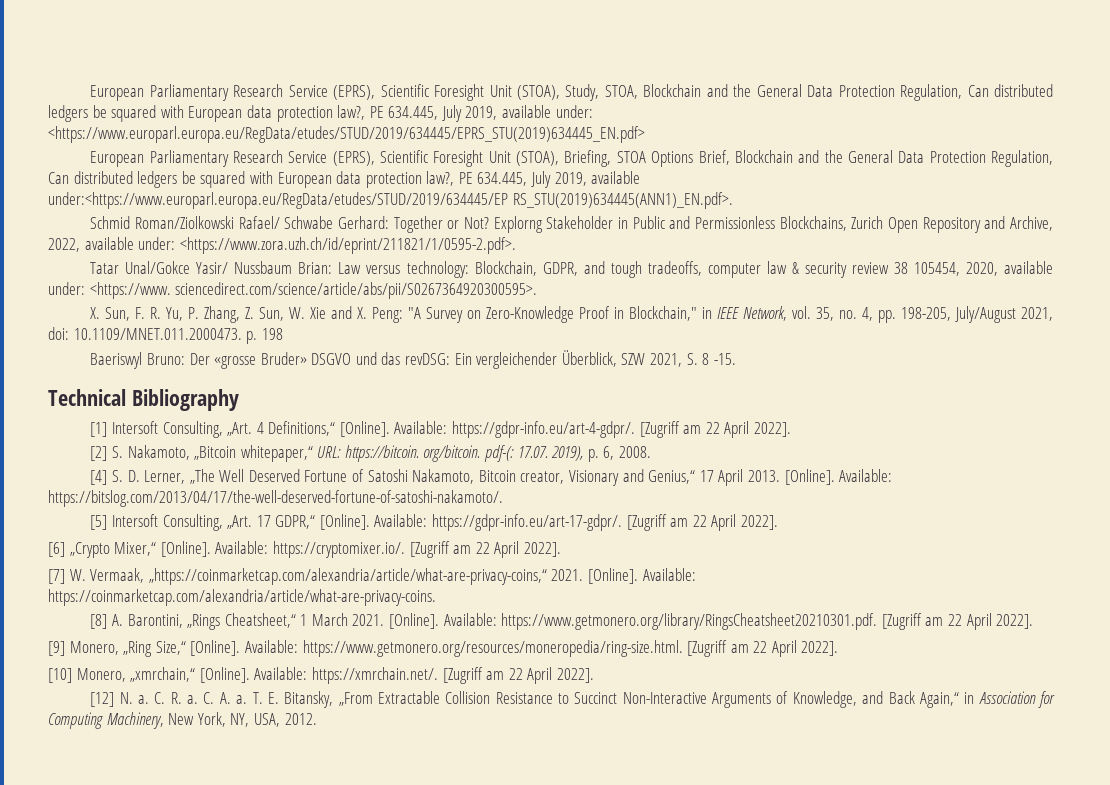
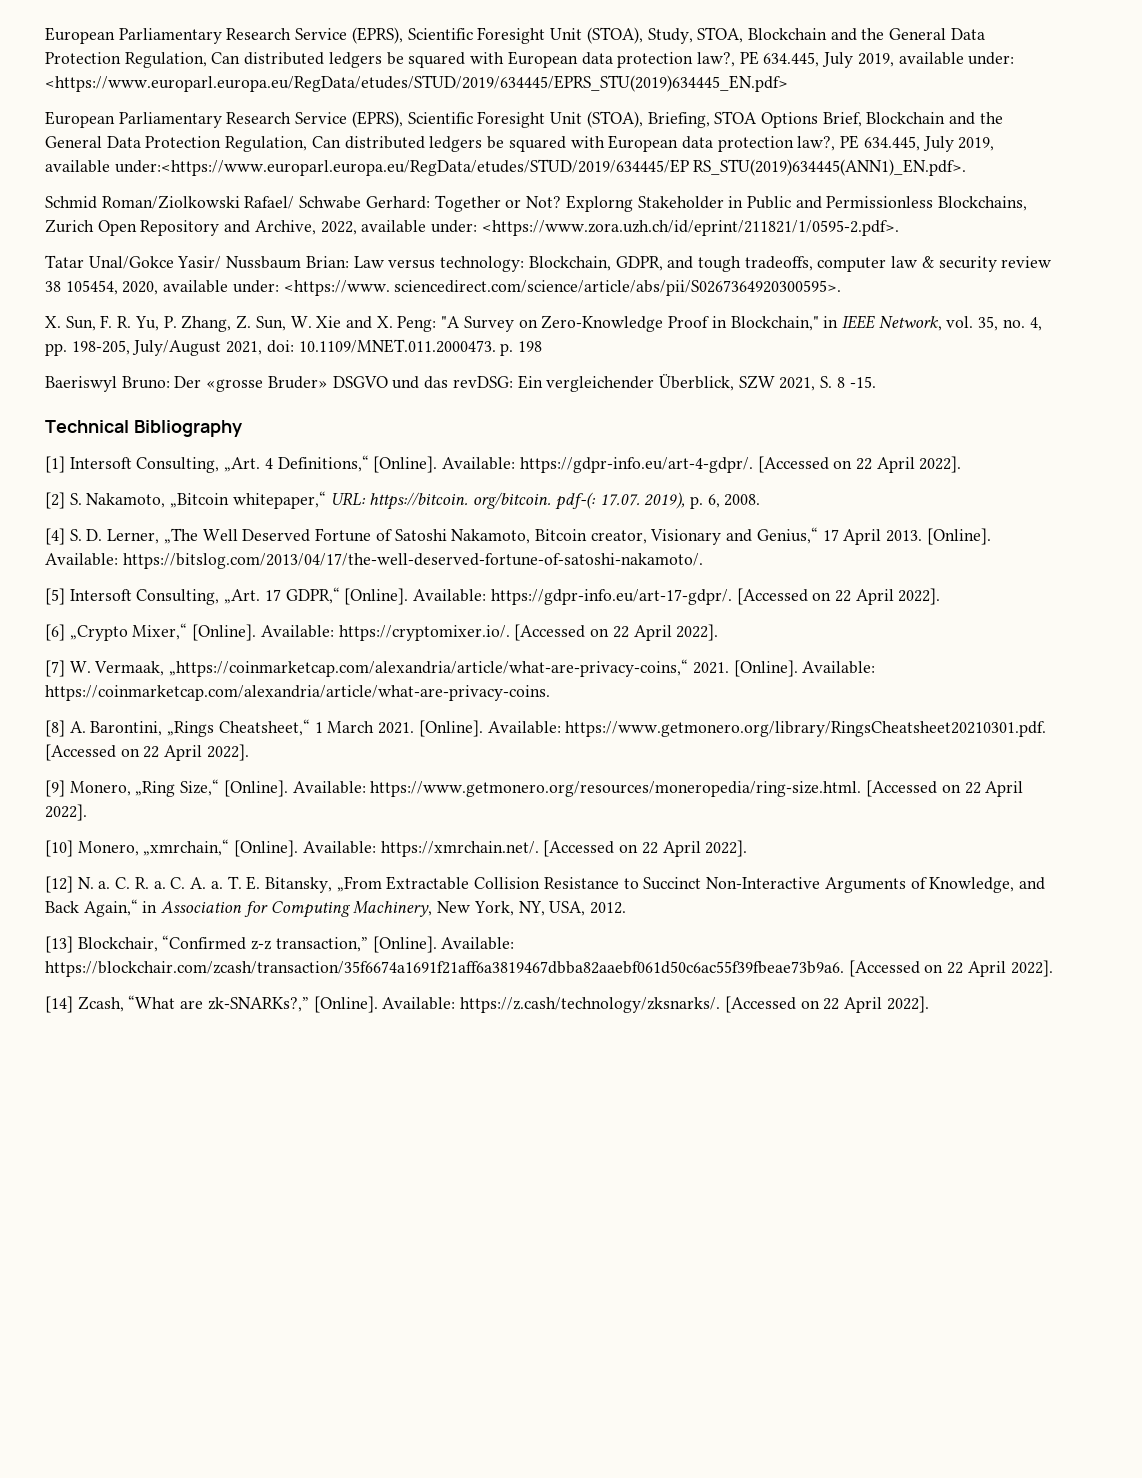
[639,421,702,438] [Zugriff am -> [757,456,853,473] [Accessed on
[626,514,689,531] [Zugriff am -> [736,588,832,605] [Accessed on
[409,541,472,558] [Zugriff am -> [514,624,610,641] [Accessed on
[881,613,944,630] [Zugriff am -> [45,744,140,761] [Accessed on
[687,640,749,657] [Zugriff am -> [866,780,961,797] [Accessed on
[442,667,505,684] [Zugriff am -> [543,840,639,857] [Accessed on
(317, 719) none -> [45,935,515,953] [45,960,1053,977] [45,995,929,1013] // [13] Blockchair, “Confirmed z-z transaction,” [Online]. Available: https://blockchair.com/zcash/transaction/35f6674a1691f21aff6a3819467dbba82aaebf061d50c6ac55f39fbeae73b9a6. [Accessed on 22 April 2022]. // [14] Zcash, “What are zk-SNARKs?,” [Online]. Available: https://z.cash/technology/zksnarks/. [Accessed on 22 April 2022].

